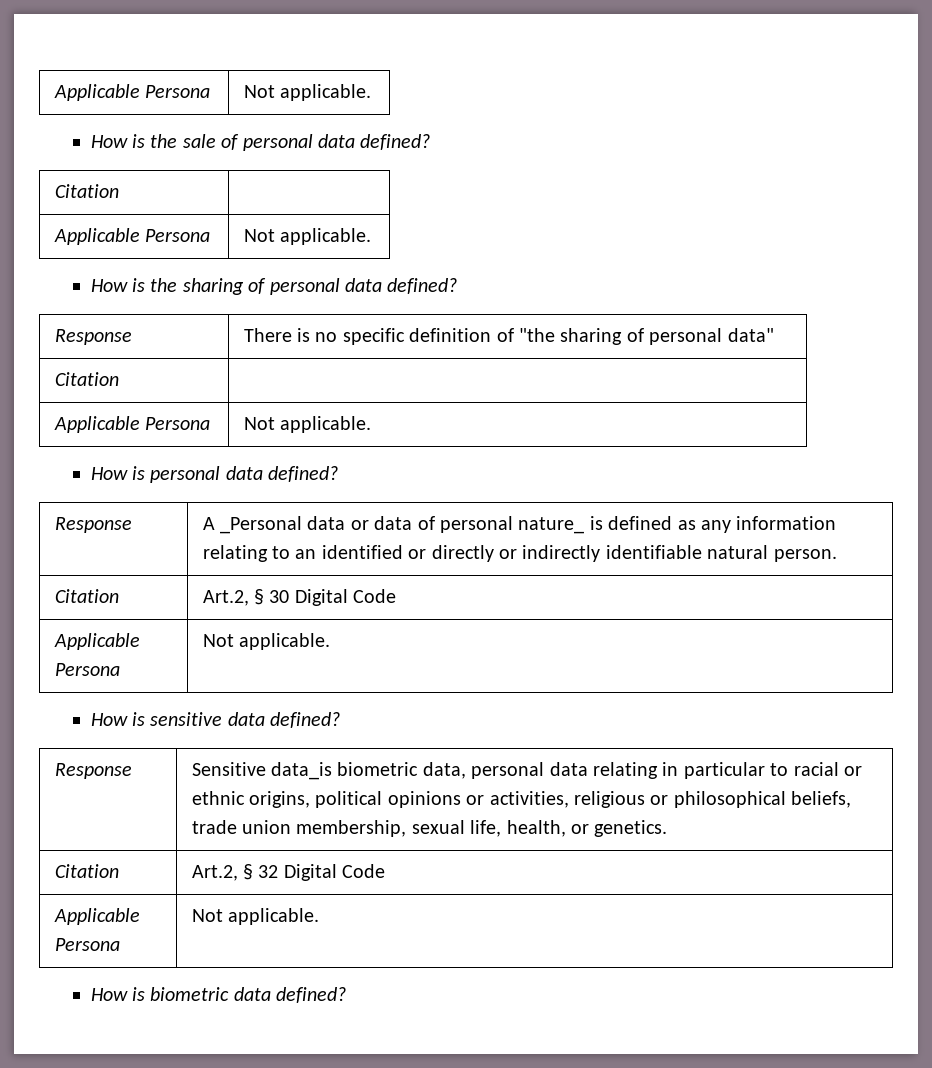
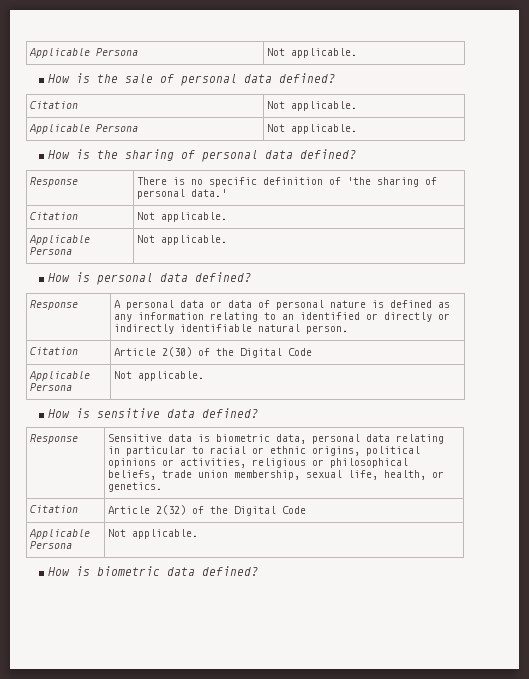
(119, 191) none -> [267,101,358,111] Not applicable.
[519,328,774,345] [54,372,119,386] "the sharing of personal data" // Citation | -> [347,177,438,187] [137,189,228,199] [30,212,79,220] [137,212,228,222] 'the sharing of personal data.' // Citation | Not applicable.
[220,516,303,534] _Personal -> [126,300,175,310] personal
[518,517,585,534] nature_ -> [330,300,367,308] nature
[202,589,290,606] Art.2, § 30 -> [114,347,235,357] Article 2(30) of the
[271,762,333,780] data_is -> [168,434,211,442] data is
[191,864,279,881] Art.2, § 32 -> [108,505,229,515] Article 2(32) of the

